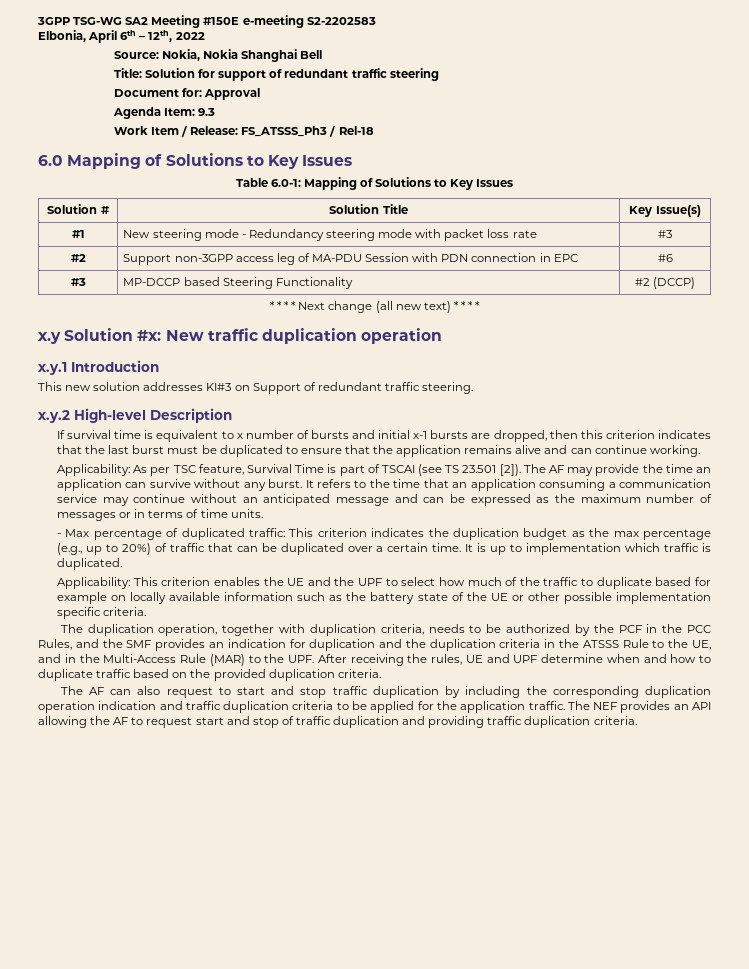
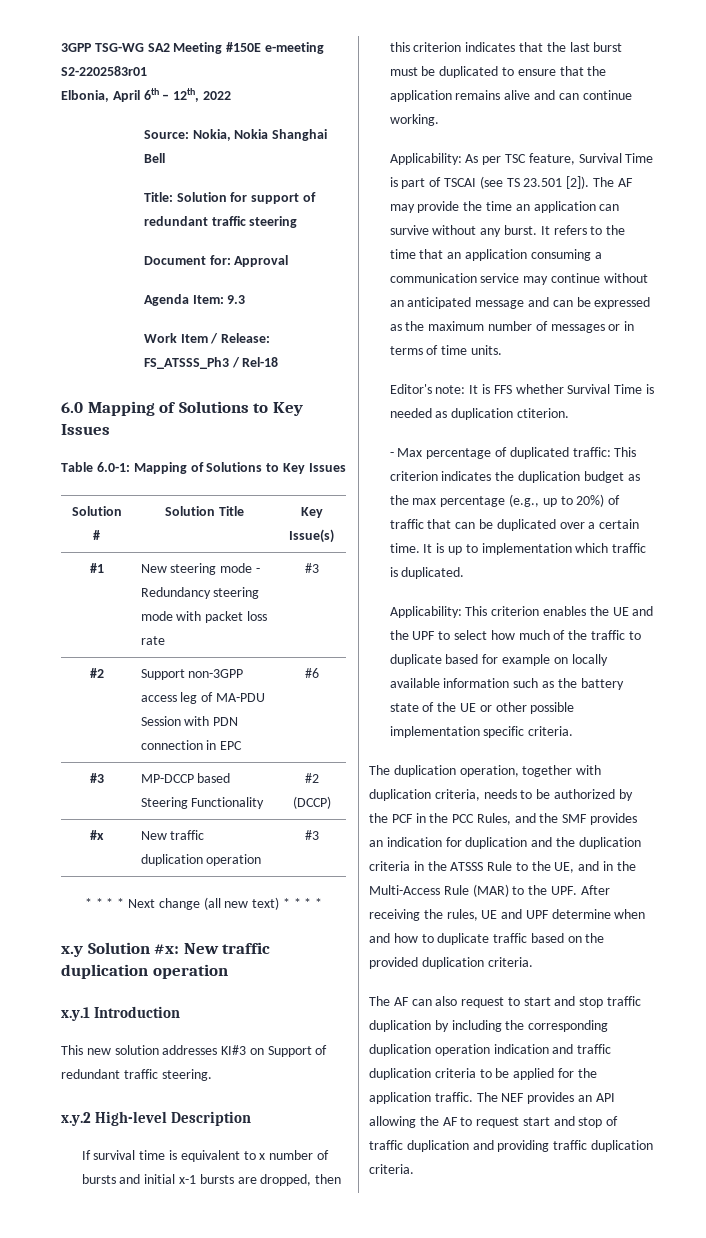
[306,17,376,25] S2-2202583 -> [61,66,147,76] S2-2202583r01
(696, 283) none -> [90,830,104,840] [140,830,205,840] [140,854,262,866] [304,830,319,840] // #x | New traffic duplication operation | #3
(263, 513) none -> [389,384,654,394] [389,408,570,420] // Editor's note: It is FFS whether Survival Time is needed as duplication ctiterion.

